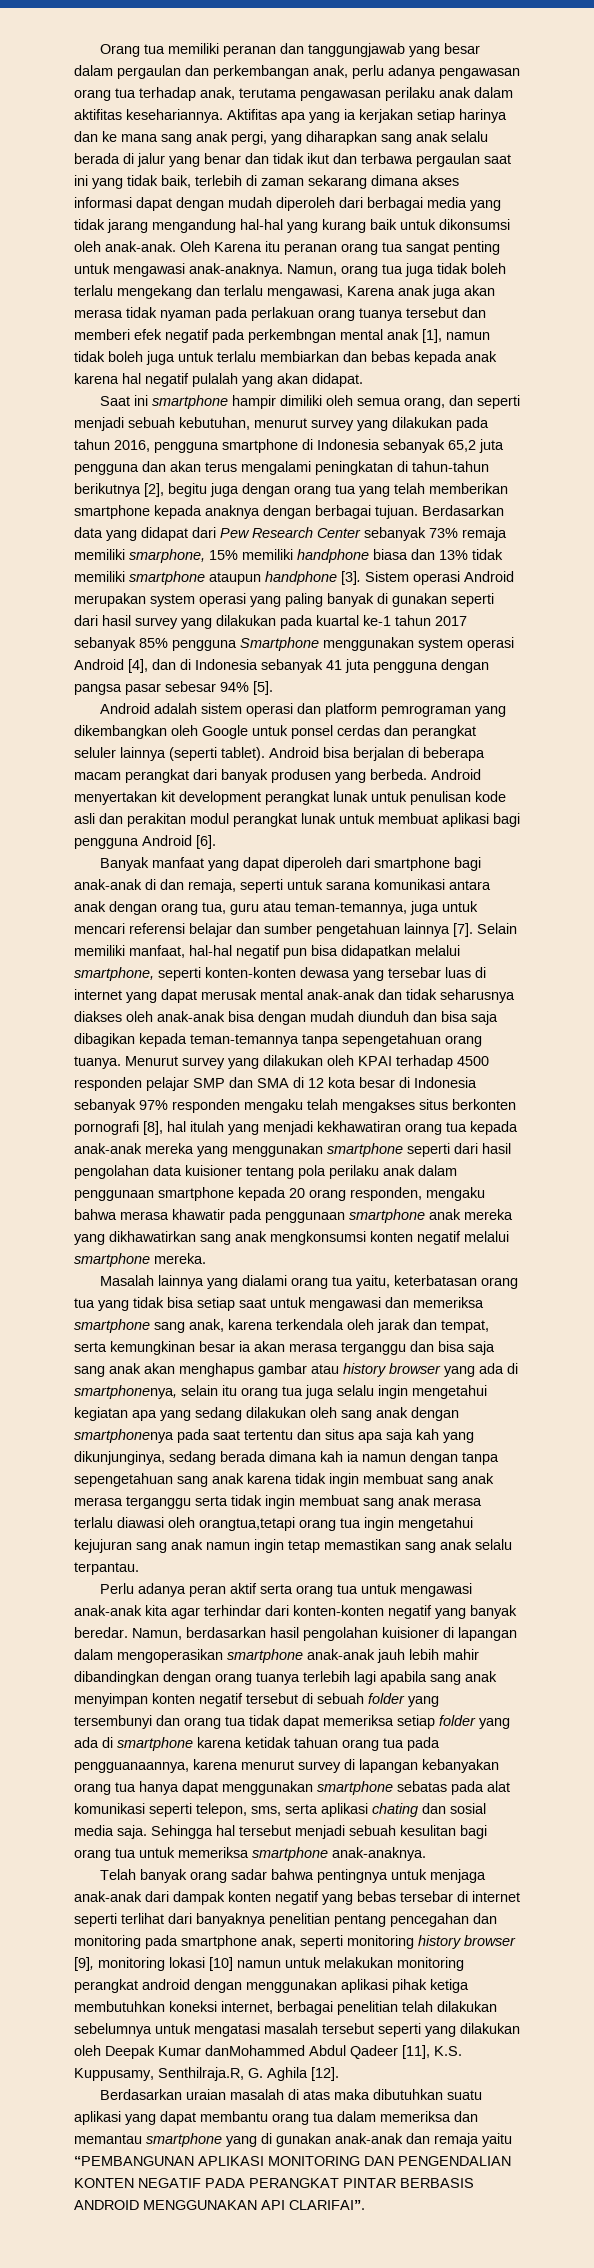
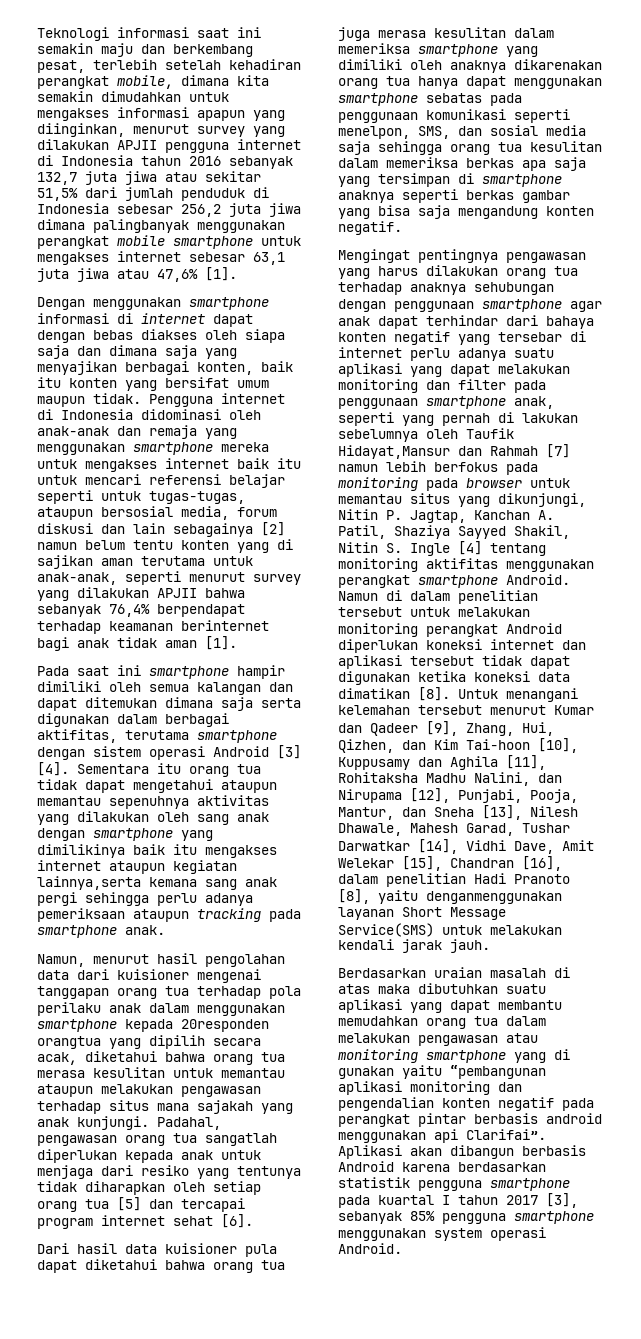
[99,43,480,57] [74,65,520,79] [74,87,513,101] [74,109,507,123] [74,131,488,145] [74,153,511,167] [74,175,459,189] [74,197,501,211] [74,219,510,233] [74,241,500,255] [74,263,506,277] [74,285,495,299] [74,307,486,321] [74,329,490,343] [74,351,497,365] [74,373,363,387] [99,396,130,406] Orang tua memiliki peranan dan tanggungjawab yang besar dalam pergaulan dan perkembangan anak, perlu adanya pengawasan orang tua terhadap anak, terutama pengawasan perilaku anak dalam aktifitas kesehariannya. Aktifitas apa yang ia kerjakan setiap harinya dan ke mana sang anak pergi, yang diharapkan sang anak selalu berada di jalur yang benar dan tidak ikut dan terbawa pergaulan saat ini yang tidak baik, terlebih di zaman sekarang dimana akses informasi dapat dengan mudah diperoleh dari berbagai media yang tidak jarang mengandung hal-hal yang kurang baik untuk dikonsumsi oleh anak-anak. Oleh Karena itu peranan orang tua sangat penting untuk mengawasi anak-anaknya. Namun, orang tua juga tidak boleh terlalu mengekang dan terlalu mengawasi, Karena anak juga akan merasa tidak nyaman pada perlakuan orang tuanya tersebut dan memberi efek negatif pada perkembngan mental anak [1], namun tidak boleh juga untuk terlalu membiarkan dan bebas kepada anak karena hal negatif pulalah yang akan didapat. // Saat -> [37,27,261,41] [37,43,253,57] [37,59,301,73] [37,75,269,89] [37,91,229,102] [37,107,285,121] [37,123,285,137] [37,139,301,153] [37,155,293,169] [37,171,261,185] [37,187,269,201] [37,203,301,217] [37,219,285,233] [37,235,301,249] [37,251,285,265] [37,267,237,282] [37,297,269,310] [37,313,253,327] [37,329,285,343] [37,345,237,359] [37,361,293,375] [37,377,269,391] [37,393,285,407] [37,409,261,420] [37,425,237,439] [37,442,269,455] [37,458,301,472] [37,474,285,488] [37,490,245,504] [37,506,277,520] [37,522,285,537] [37,539,293,553] [37,555,253,569] [37,571,301,585] [37,587,245,601] [37,604,245,617] [37,620,269,634] [37,636,237,651] [37,666,109,676] Teknologi informasi saat ini semakin maju dan berkembang pesat, terlebih setelah kehadiran perangkat mobile, dimana kita semakin dimudahkan untuk mengakses informasi apapun yang diinginkan, menurut survey yang dilakukan APJII pengguna internet di Indonesia tahun 2016 sebanyak 132,7 juta jiwa atau sekitar 51,5% dari jumlah penduduk di Indonesia sebesar 256,2 juta jiwa dimana palingbanyak menggunakan perangkat mobile smartphone untuk mengakses internet sebesar 63,1 juta jiwa atau 47,6% [1]. // Dengan menggunakan smartphone informasi di internet dapat dengan bebas diakses oleh siapa saja dan dimana saja yang menyajikan berbagai konten, baik itu konten yang bersifat umum maupun tidak. Pengguna internet di Indonesia didominasi oleh anak-anak dan remaja yang menggunakan smartphone mereka untuk mengakses internet baik itu untuk mencari referensi belajar seperti untuk tugas-tugas, ataupun bersosial media, forum diskusi dan lain sebagainya [2] namun belum tentu konten yang di sajikan aman terutama untuk anak-anak, seperti menurut survey yang dilakukan APJII bahwa sebanyak 76,4% berpendapat terhadap keamanan berinternet bagi anak tidak aman [1]. // Pada saat
[403,395,520,409] [74,417,489,431] [74,439,504,453] [74,461,489,475] [74,483,508,497] [74,505,504,519] [74,527,507,541] [74,549,503,563] [74,571,514,585] [74,593,494,607] [74,615,467,629] [74,637,514,651] [74,659,489,673] [74,681,273,695] [99,703,506,717] [74,725,476,739] [74,747,485,761] [74,769,481,783] [74,791,506,805] [74,813,520,827] [74,835,216,849] [99,857,481,871] [74,879,491,893] [74,901,478,915] [74,923,517,937] [74,945,460,959] [74,967,486,981] [74,989,515,1003] [74,1011,498,1025] [74,1033,482,1047] [74,1055,489,1069] [74,1077,477,1091] [74,1099,516,1113] [74,1121,518,1135] [74,1143,511,1157] [74,1165,457,1179] [74,1187,485,1201] [74,1209,513,1223] [74,1231,509,1245] [74,1253,206,1267] [99,1275,518,1289] [74,1297,484,1311] [74,1319,489,1333] [74,1341,495,1355] [74,1363,518,1377] [74,1385,487,1399] [74,1407,242,1421] orang, dan seperti menjadi sebuah kebutuhan, menurut survey yang dilakukan pada tahun 2016, pengguna smartphone di Indonesia sebanyak 65,2 juta pengguna dan akan terus mengalami peningkatan di tahun-tahun berikutnya [2], begitu juga dengan orang tua yang telah memberikan smartphone kepada anaknya dengan berbagai tujuan. Berdasarkan data yang didapat dari Pew Research Center sebanyak 73% remaja memiliki smarphone, 15% memiliki handphone biasa dan 13% tidak memiliki smartphone ataupun handphone [3]. Sistem operasi Android merupakan system operasi yang paling banyak di gunakan seperti dari hasil survey yang dilakukan pada kuartal ke-1 tahun 2017 sebanyak 85% pengguna Smartphone menggunakan system operasi Android [4], dan di Indonesia sebanyak 41 juta pengguna dengan pangsa pasar sebesar 94% [5]. // Android adalah sistem operasi dan platform pemrograman yang dikembangkan oleh Google untuk ponsel cerdas dan perangkat seluler lainnya (seperti tablet). Android bisa berjalan di beberapa macam perangkat dari banyak produsen yang berbeda. Android menyertakan kit development perangkat lunak untuk penulisan kode asli dan perakitan modul perangkat lunak untuk membuat aplikasi bagi pengguna Android [6]. // Banyak manfaat yang dapat diperoleh dari smartphone bagi anak-anak di dan remaja, seperti untuk sarana komunikasi antara anak dengan orang tua, guru atau teman-temannya, juga untuk mencari referensi belajar dan sumber pengetahuan lainnya [7]. Selain memiliki manfaat, hal-hal negatif pun bisa didapatkan melalui smartphone, seperti konten-konten dewasa yang tersebar luas di internet yang dapat merusak mental anak-anak dan tidak seharusnya diakses oleh anak-anak bisa dengan mudah diunduh dan bisa saja dibagikan kepada teman-temannya tanpa sepengetahuan orang tuanya. Menurut survey yang dilakukan oleh KPAI terhadap 4500 responden pelajar SMP dan SMA di 12 kota besar di Indonesia sebanyak 97% responden mengaku telah mengakses situs berkonten pornografi [8], hal itulah yang menjadi kekhawatiran orang tua kepada anak-anak mereka yang menggunakan smartphone seperti dari hasil pengolahan data kuisioner tentang pola perilaku anak dalam penggunaan smartphone kepada 20 orang responden, mengaku bahwa merasa khawatir pada penggunaan smartphone anak mereka yang dikhawatirkan sang anak mengkonsumsi konten negatif melalui smartphone mereka. // Masalah lainnya yang dialami orang tua yaitu, keterbatasan orang tua yang tidak bisa setiap saat untuk mengawasi dan memeriksa smartphone sang anak, karena terkendala oleh jarak dan tempat, serta kemungkinan besar ia akan merasa terganggu dan bisa saja sang anak akan menghapus gambar atau history browser yang ada di smartphonenya, selain itu orang tua juga selalu ingin mengetahui kegiatan apa yang sedang -> [197,682,293,695] [37,697,301,711] [37,713,229,727] [37,729,277,743] [37,745,301,760] [37,762,261,777] [37,779,277,793] [37,795,269,809] [37,814,69,825] kalangan dan dapat ditemukan dimana saja serta digunakan dalam berbagai aktifitas, terutama smartphone dengan sistem operasi Android [3] [4]. Sementara itu orang tua tidak dapat mengetahui ataupun memantau sepenuhnya aktivitas yang
[74,1429,474,1443] [74,1451,499,1465] [74,1473,494,1487] [74,1495,482,1509] [74,1517,473,1531] [74,1539,512,1553] [74,1562,139,1575] [99,1583,472,1597] [74,1605,517,1619] [74,1627,517,1641] [74,1649,479,1663] [74,1671,497,1685] [74,1693,439,1707] [74,1715,510,1729] [74,1737,440,1751] [74,1759,499,1773] smartphonenya pada saat tertentu dan situs apa saja kah yang dikunjunginya, sedang berada dimana kah ia namun dengan tanpa sepengetahuan sang anak karena tidak ingin membuat sang anak merasa terganggu serta tidak ingin membuat sang anak merasa terlalu diawasi oleh orangtua,tetapi orang tua ingin mengetahui kejujuran sang anak namun ingin tetap memastikan sang anak selalu terpantau. // Perlu adanya peran aktif serta orang tua untuk mengawasi anak-anak kita agar terhindar dari konten-konten negatif yang banyak beredar. Namun, berdasarkan hasil pengolahan kuisioner di lapangan dalam mengoperasikan smartphone anak-anak jauh lebih mahir dibandingkan dengan orang tuanya terlebih lagi apabila sang anak menyimpan konten negatif tersebut di sebuah folder yang tersembunyi dan orang tua tidak dapat memeriksa setiap folder yang ada di smartphone karena ketidak tahuan orang tua pada pengguanaannya, karena menurut survey di lapangan kebanyakan -> [93,828,213,841] [37,844,277,858] [37,860,237,874] [37,876,277,890] [37,892,253,906] [37,908,301,922] [37,925,165,938] [37,953,285,967] [37,969,261,983] [37,986,301,999] [37,1002,285,1016] [37,1019,269,1032] [37,1035,261,1049] [37,1051,285,1065] [37,1067,285,1078] [37,1084,261,1097] [37,1100,293,1114] [37,1116,221,1130] [37,1133,277,1146] [37,1149,261,1163] [37,1165,301,1179] [37,1181,261,1195] [37,1197,245,1212] [37,1214,253,1229] [37,1243,277,1257] [37,1259,285,1273] [338,27,554,41] [338,43,538,57] [338,59,602,73] smartphone yang dimilikinya baik itu mengakses internet ataupun kegiatan lainnya,serta kemana sang anak pergi sehingga perlu adanya pemeriksaan ataupun tracking pada smartphone anak. // Namun, menurut hasil pengolahan data dari kuisioner mengenai tanggapan orang tua terhadap pola perilaku anak dalam menggunakan smartphone kepada 20responden orangtua yang dipilih secara acak, diketahui bahwa orang tua merasa kesulitan untuk memantau ataupun melakukan pengawasan terhadap situs mana sajakah yang anak kunjungi. Padahal, pengawasan orang tua sangatlah diperlukan kepada anak untuk menjaga dari resiko yang tentunya tidak diharapkan oleh setiap orang tua [5] dan tercapai program internet sehat [6]. // Dari hasil data kuisioner pula dapat diketahui bahwa orang tua juga merasa kesulitan dalam memeriksa smartphone yang dimiliki oleh anaknya dikarenakan
[487,1781,510,1792] alat -> [338,112,418,123] penggunaan
[196,1803,486,1817] [74,1825,487,1839] [74,1847,426,1861] [99,1869,486,1883] [74,1891,225,1905] telepon, sms, serta aplikasi chating dan sosial media saja. Sehingga hal tersebut menjadi sebuah kesulitan bagi orang tua untuk memeriksa smartphone anak-anaknya. // Telah banyak orang sadar bahwa pentingnya untuk menjaga anak-anak dari dampak -> [338,125,586,139] [338,141,602,155] [338,157,586,171] [338,173,562,187] [338,189,570,203] [338,205,594,219] [338,221,402,235] [338,249,586,263] [338,265,578,279] [338,282,554,295] [338,299,602,312] [338,315,594,329] menelpon, SMS, dan sosial media saja sehingga orang tua kesulitan dalam memeriksa berkas apa saja yang tersimpan di smartphone anaknya seperti berkas gambar yang bisa saja mengandung konten negatif. // Mengingat pentingnya pengawasan yang harus dilakukan orang tua terhadap anaknya sehubungan dengan penggunaan smartphone agar anak dapat terhindar dari bahaya
[357,1891,396,1902] bebas -> (490, 339) none
[74,1913,497,1927] [74,1935,516,1949] [74,1957,464,1971] [74,1979,469,1993] [74,2001,497,2015] [74,2023,520,2037] [74,2045,462,2059] [74,2067,339,2081] seperti terlihat dari banyaknya penelitian pentang pencegahan dan monitoring pada smartphone anak, seperti monitoring history browser [9], monitoring lokasi [10] namun untuk melakukan monitoring perangkat android dengan menggunakan aplikasi pihak ketiga membutuhkan koneksi internet, berbagai penelitian telah dilakukan sebelumnya untuk mengatasi masalah tersebut seperti yang dilakukan oleh Deepak Kumar danMohammed Abdul Qadeer [11], K.S. Kuppusamy, Senthilraja.R, G. Aghila [12]. -> [410,348,554,361] [338,363,570,377] [338,379,546,393] [338,396,554,409] [338,412,578,426] [338,428,514,442] [338,444,570,459] [338,461,538,475] [338,477,570,491] [338,493,586,507] [338,509,554,523] [338,525,570,539] [338,541,546,556] [338,558,594,572] [338,574,570,588] [338,590,538,604] [338,607,530,617] [338,623,562,637] [338,639,586,653] [338,655,570,669] [338,671,570,685] [338,687,578,702] [338,705,594,715] [338,721,554,736] [338,738,578,753] [338,755,546,770] [338,772,562,786] [338,788,578,803] [338,805,578,820] [338,823,570,836] [338,839,594,854] [338,856,562,871] [338,873,570,887] [338,889,562,904] [338,907,506,920] [338,923,562,937] [338,939,490,953] perlu adanya suatu aplikasi yang dapat melakukan monitoring dan filter pada penggunaan smartphone anak, seperti yang pernah di lakukan sebelumnya oleh Taufik Hidayat,Mansur dan Rahmah [7] namun lebih berfokus pada monitoring pada browser untuk memantau situs yang dikunjungi, Nitin P. Jagtap, Kanchan A. Patil, Shaziya Sayyed Shakil, Nitin S. Ingle [4] tentang monitoring aktifitas menggunakan perangkat smartphone Android. Namun di dalam penelitian tersebut untuk melakukan monitoring perangkat Android diperlukan koneksi internet dan aplikasi tersebut tidak dapat digunakan ketika koneksi data dimatikan [8]. Untuk menangani kelemahan tersebut menurut Kumar dan Qadeer [9], Zhang, Hui, Qizhen, dan Kim Tai-hoon [10], Kuppusamy dan Aghila [11], Rohitaksha Madhu Nalini, dan Nirupama [12], Punjabi, Pooja, Mantur, dan Sneha [13], Nilesh Dhawale, Mahesh Garad, Tushar Darwatkar [14], Vidhi Dave, Amit Welekar [15], Chandran [16], dalam penelitian Hadi Pranoto [8], yaitu denganmenggunakan layanan Short Message Service(SMS) untuk melakukan kendali jarak jauh.
(268, 2116) none -> [338,1016,418,1026] memudahkan
[380,2111,478,2122] [74,2133,512,2147] [74,2156,511,2166] [74,2178,474,2188] [74,2200,365,2210] memeriksa dan memantau smartphone yang di gunakan anak-anak dan remaja yaitu “PEMBANGUNAN APLIKASI MONITORING DAN PENGENDALIAN KONTEN NEGATIF PADA PERANGKAT PINTAR BERBASIS ANDROID MENGGUNAKAN API CLARIFAI”. -> [338,1033,538,1046] [338,1049,570,1063] [338,1065,546,1079] [338,1081,522,1095] [338,1097,594,1111] [338,1113,602,1127] [338,1129,546,1143] [338,1145,586,1159] [338,1161,546,1172] [338,1177,570,1191] [338,1193,578,1208] [338,1211,594,1224] [338,1227,546,1241] [338,1243,402,1254] melakukan pengawasan atau monitoring smartphone yang di gunakan yaitu “pembangunan aplikasi monitoring dan pengendalian konten negatif pada perangkat pintar berbasis android menggunakan api Clarifai”. Aplikasi akan dibangun berbasis Android karena berdasarkan statistik pengguna smartphone pada kuartal I tahun 2017 [3], sebanyak 85% pengguna smartphone menggunakan system operasi Android.

